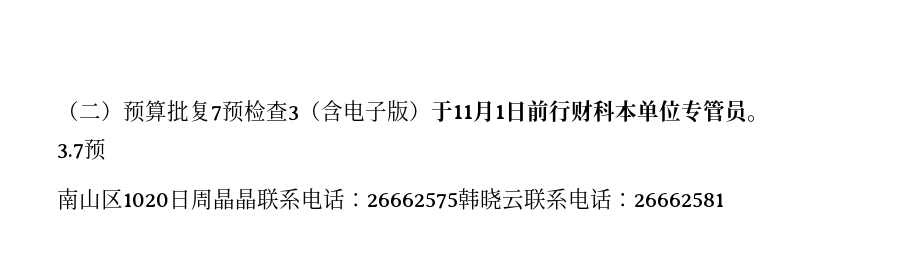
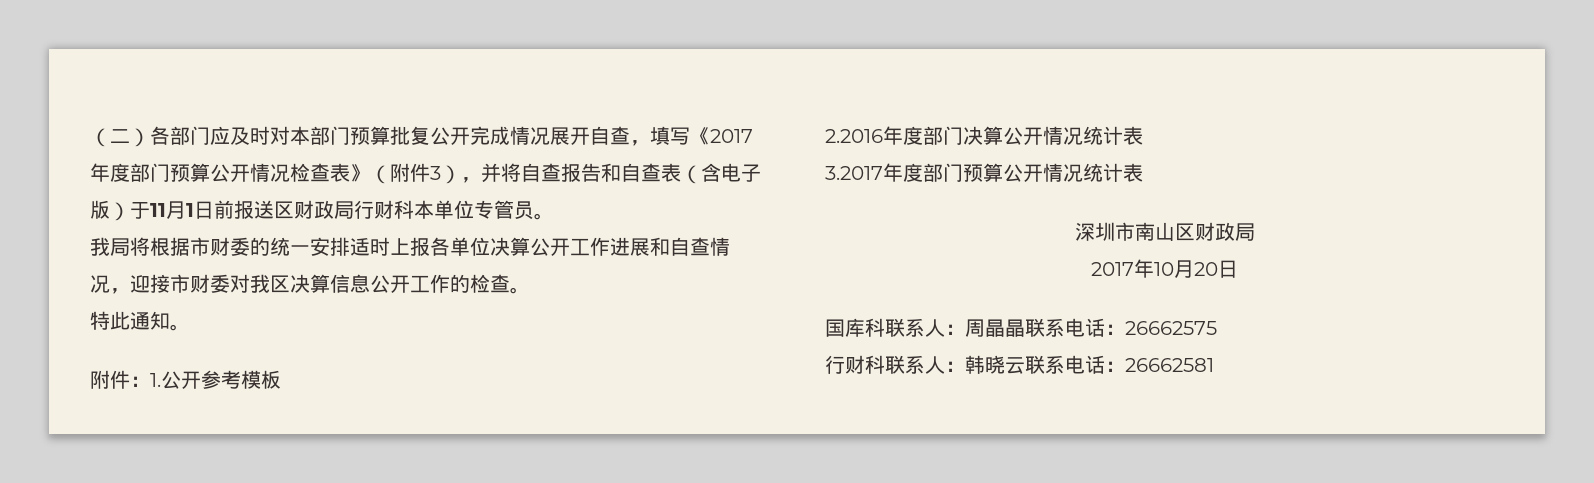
[123,100,299,123] 预算批复7预检查3 -> [150,126,753,146] [90,163,681,184] 各部门应及时对本部门预算批复公开完成情况展开自查，填写《2017年度部门预算公开情况检查表》（附件3），并将自查报告和自查表
(549, 111) none -> [234,200,354,219] 报送区财政局
[57,138,106,161] [57,188,191,210] 3.7预 // 南山区1020日 -> [90,237,730,256] [90,274,530,294] [90,311,190,331] [90,370,281,389] [825,126,1143,145] [825,163,1143,182] [1074,222,1255,241] [1091,259,1238,278] [825,318,965,337] 我局将根据市财委的统一安排适时上报各单位决算公开工作进展和自查情况，迎接市财委对我区决算信息公开工作的检查。 // 特此通知。 // 附件：1.公开参考模板 // 2.2016年度部门决算公开情况统计表 // 3.2017年度部门预算公开情况统计表 // 深圳市南山区财政局 // 2017年10月20日 // 国库科联系人：
(458, 200) none -> [825,355,965,374] // 行财科联系人：

